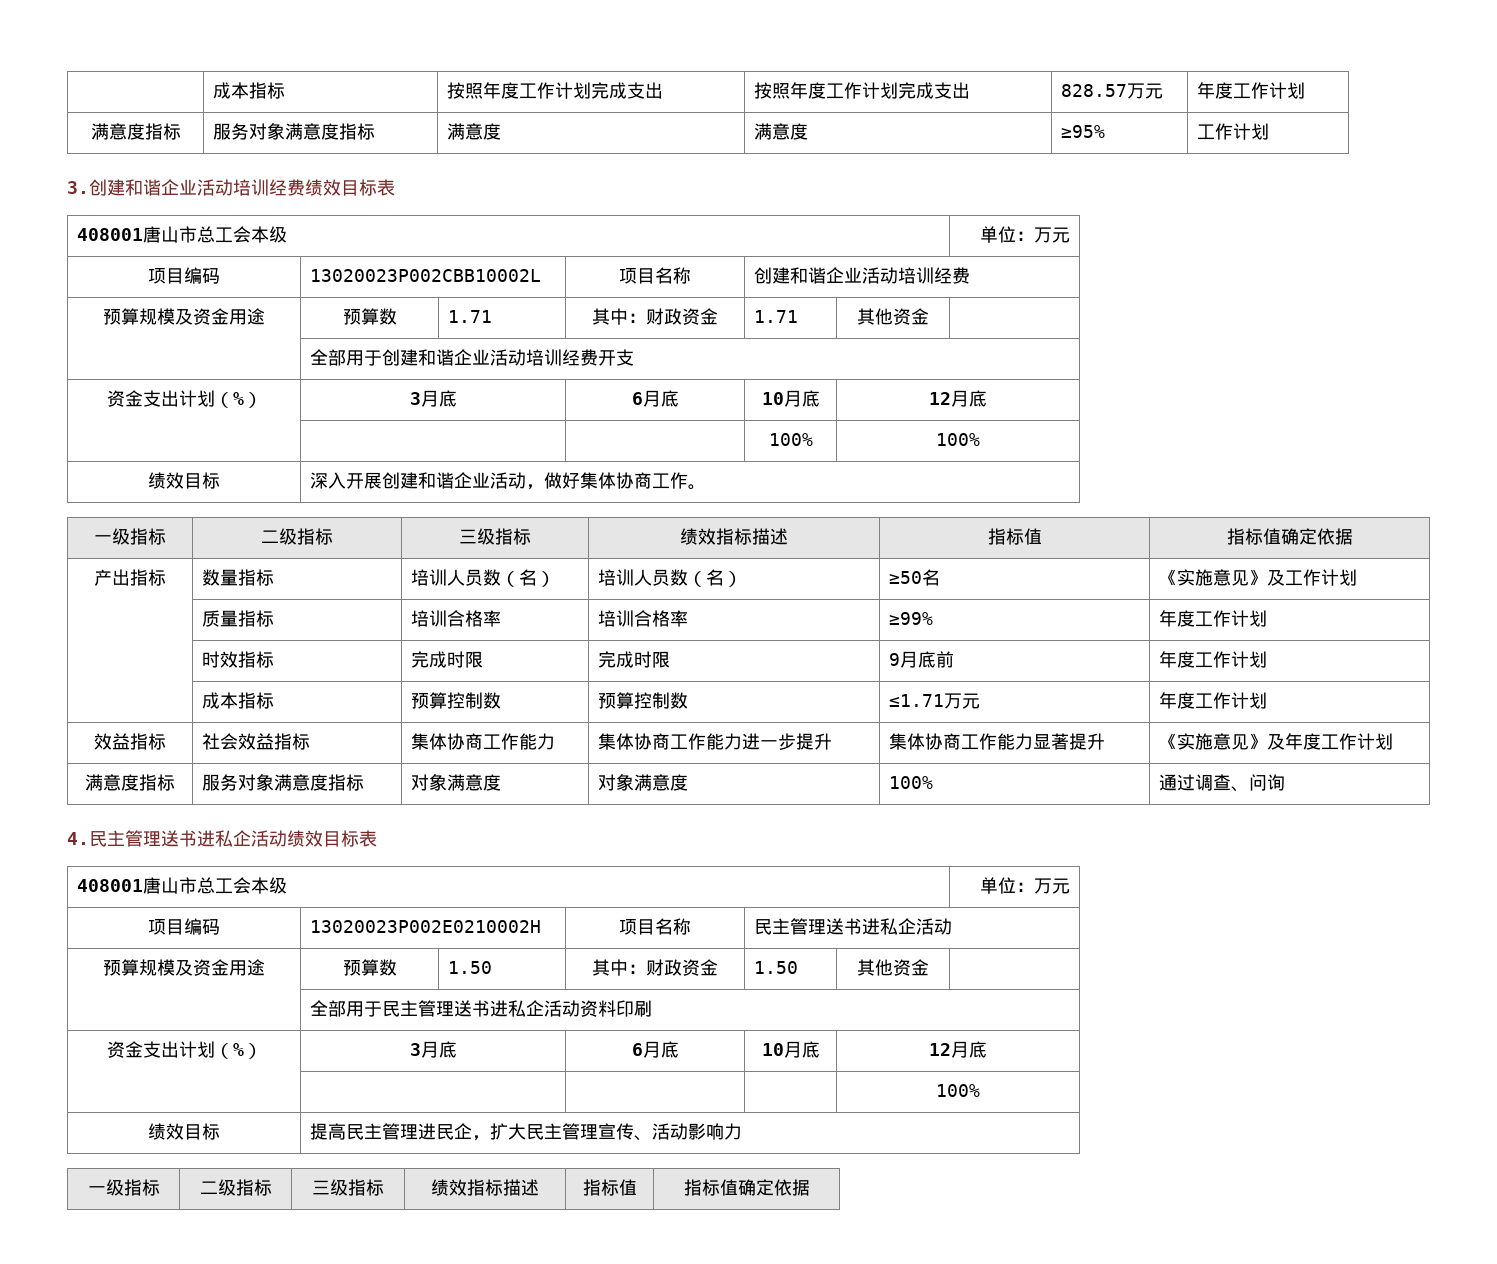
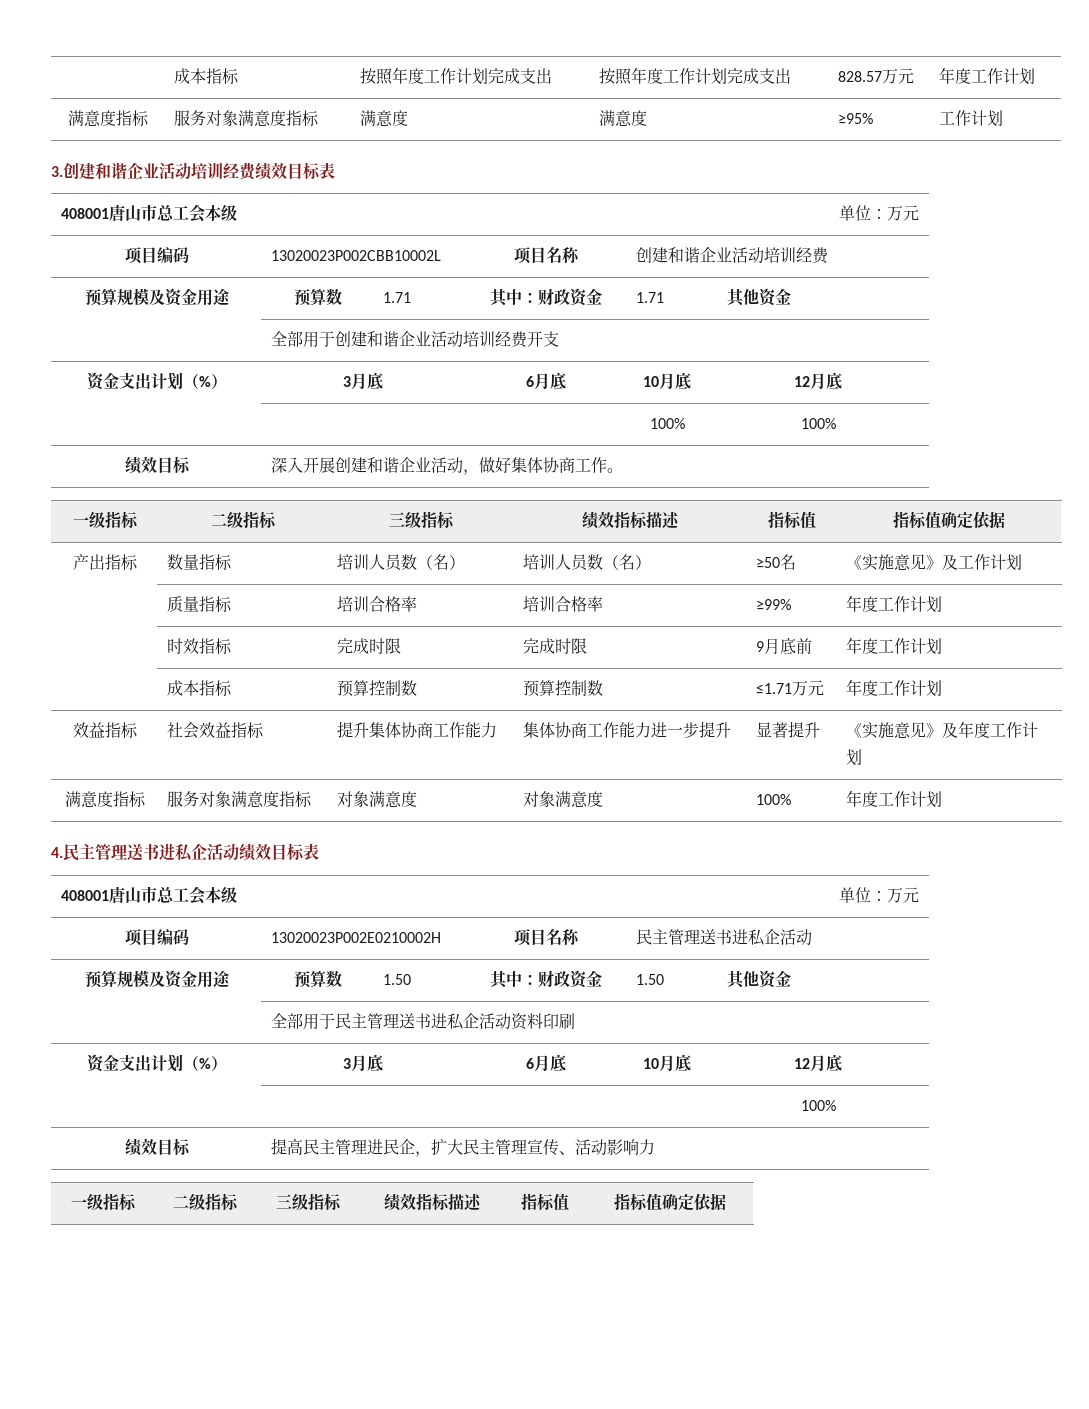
(311, 741) none -> [337,721,370,738] 提升
[889,733,1034,750] 集体协商工作能力 -> (732, 730) none
[1159,774,1286,792] 通过调查、问询 -> [846,790,943,808] 年度工作计划

